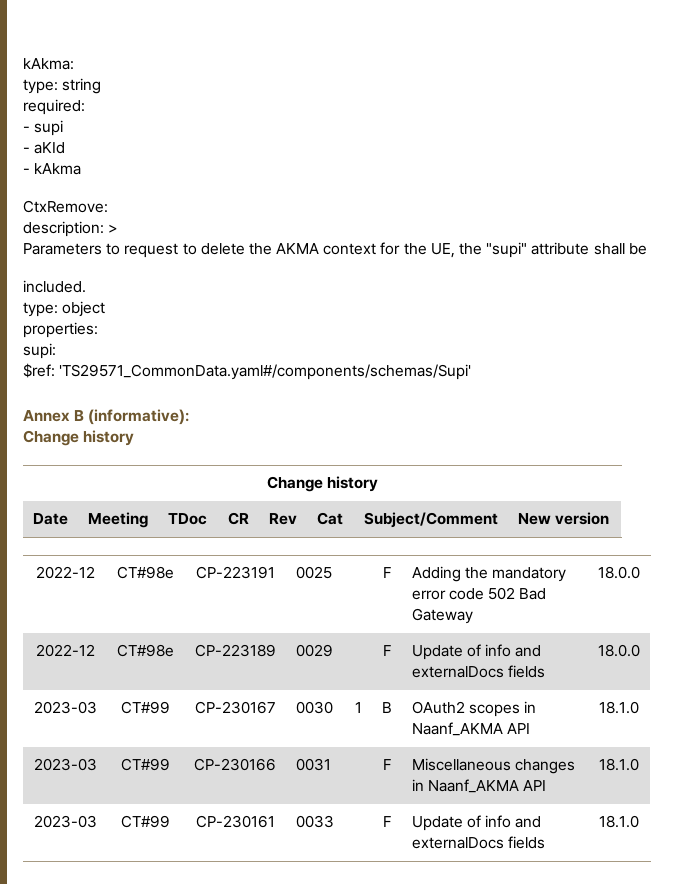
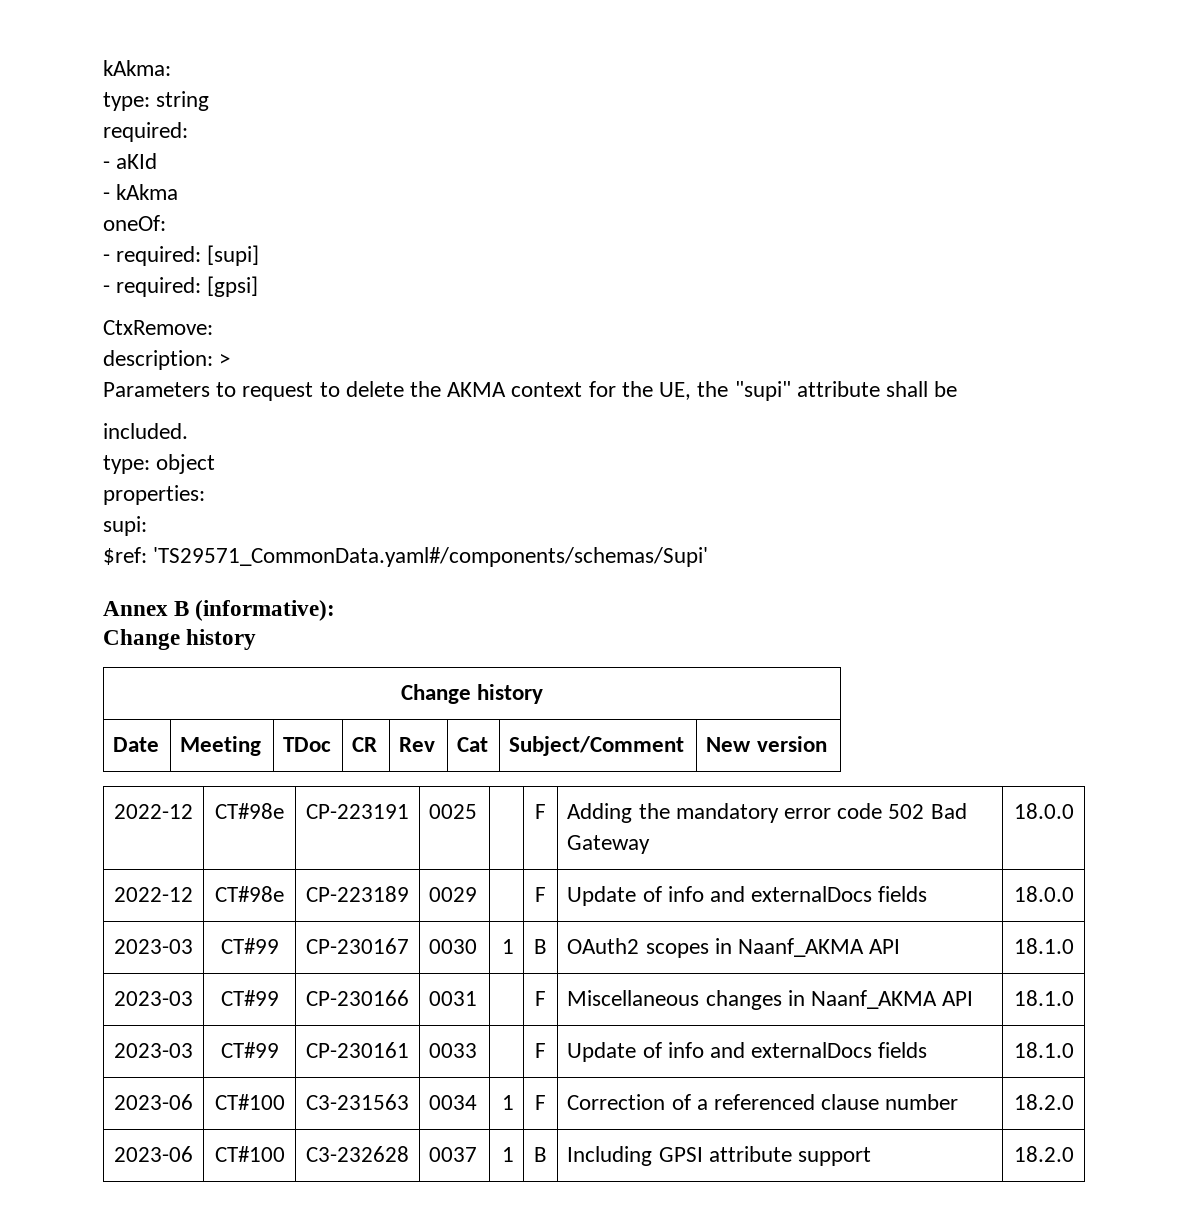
[23,120,64,136] // - supi -> (188, 132) none
(82, 169) none -> [103,215,166,231] [103,245,260,266] [103,276,259,297] // oneOf: // - required: [supi] // - required: [gpsi]
(639, 821) none -> [114,1094,193,1110] [214,1094,285,1110] [306,1094,409,1110] [429,1095,478,1110] [501,1095,514,1110] [535,1095,546,1110] [567,1094,959,1110] [1013,1094,1074,1110] [114,1146,193,1162] [214,1146,285,1162] [306,1146,409,1162] [429,1147,478,1162] [501,1147,514,1162] [534,1147,547,1162] [567,1146,871,1166] [1013,1146,1074,1162] // 2023-06 | CT#100 | C3-231563 | 0034 | 1 | F | Correction of a referenced clause number | 18.2.0 // 2023-06 | CT#100 | C3-232628 | 0037 | 1 | B | Including GPSI attribute support | 18.2.0

